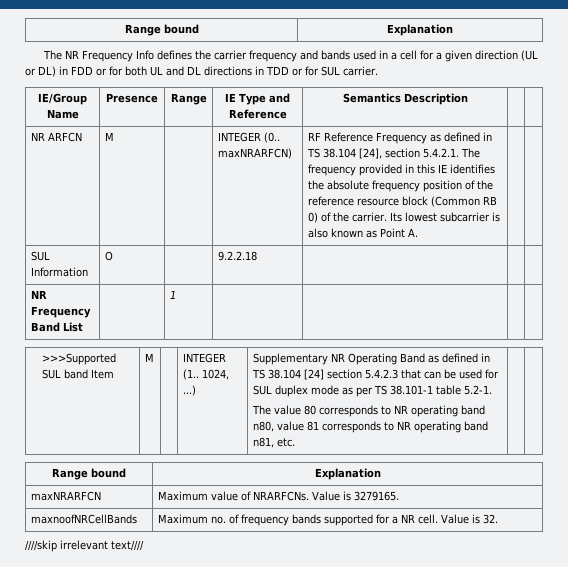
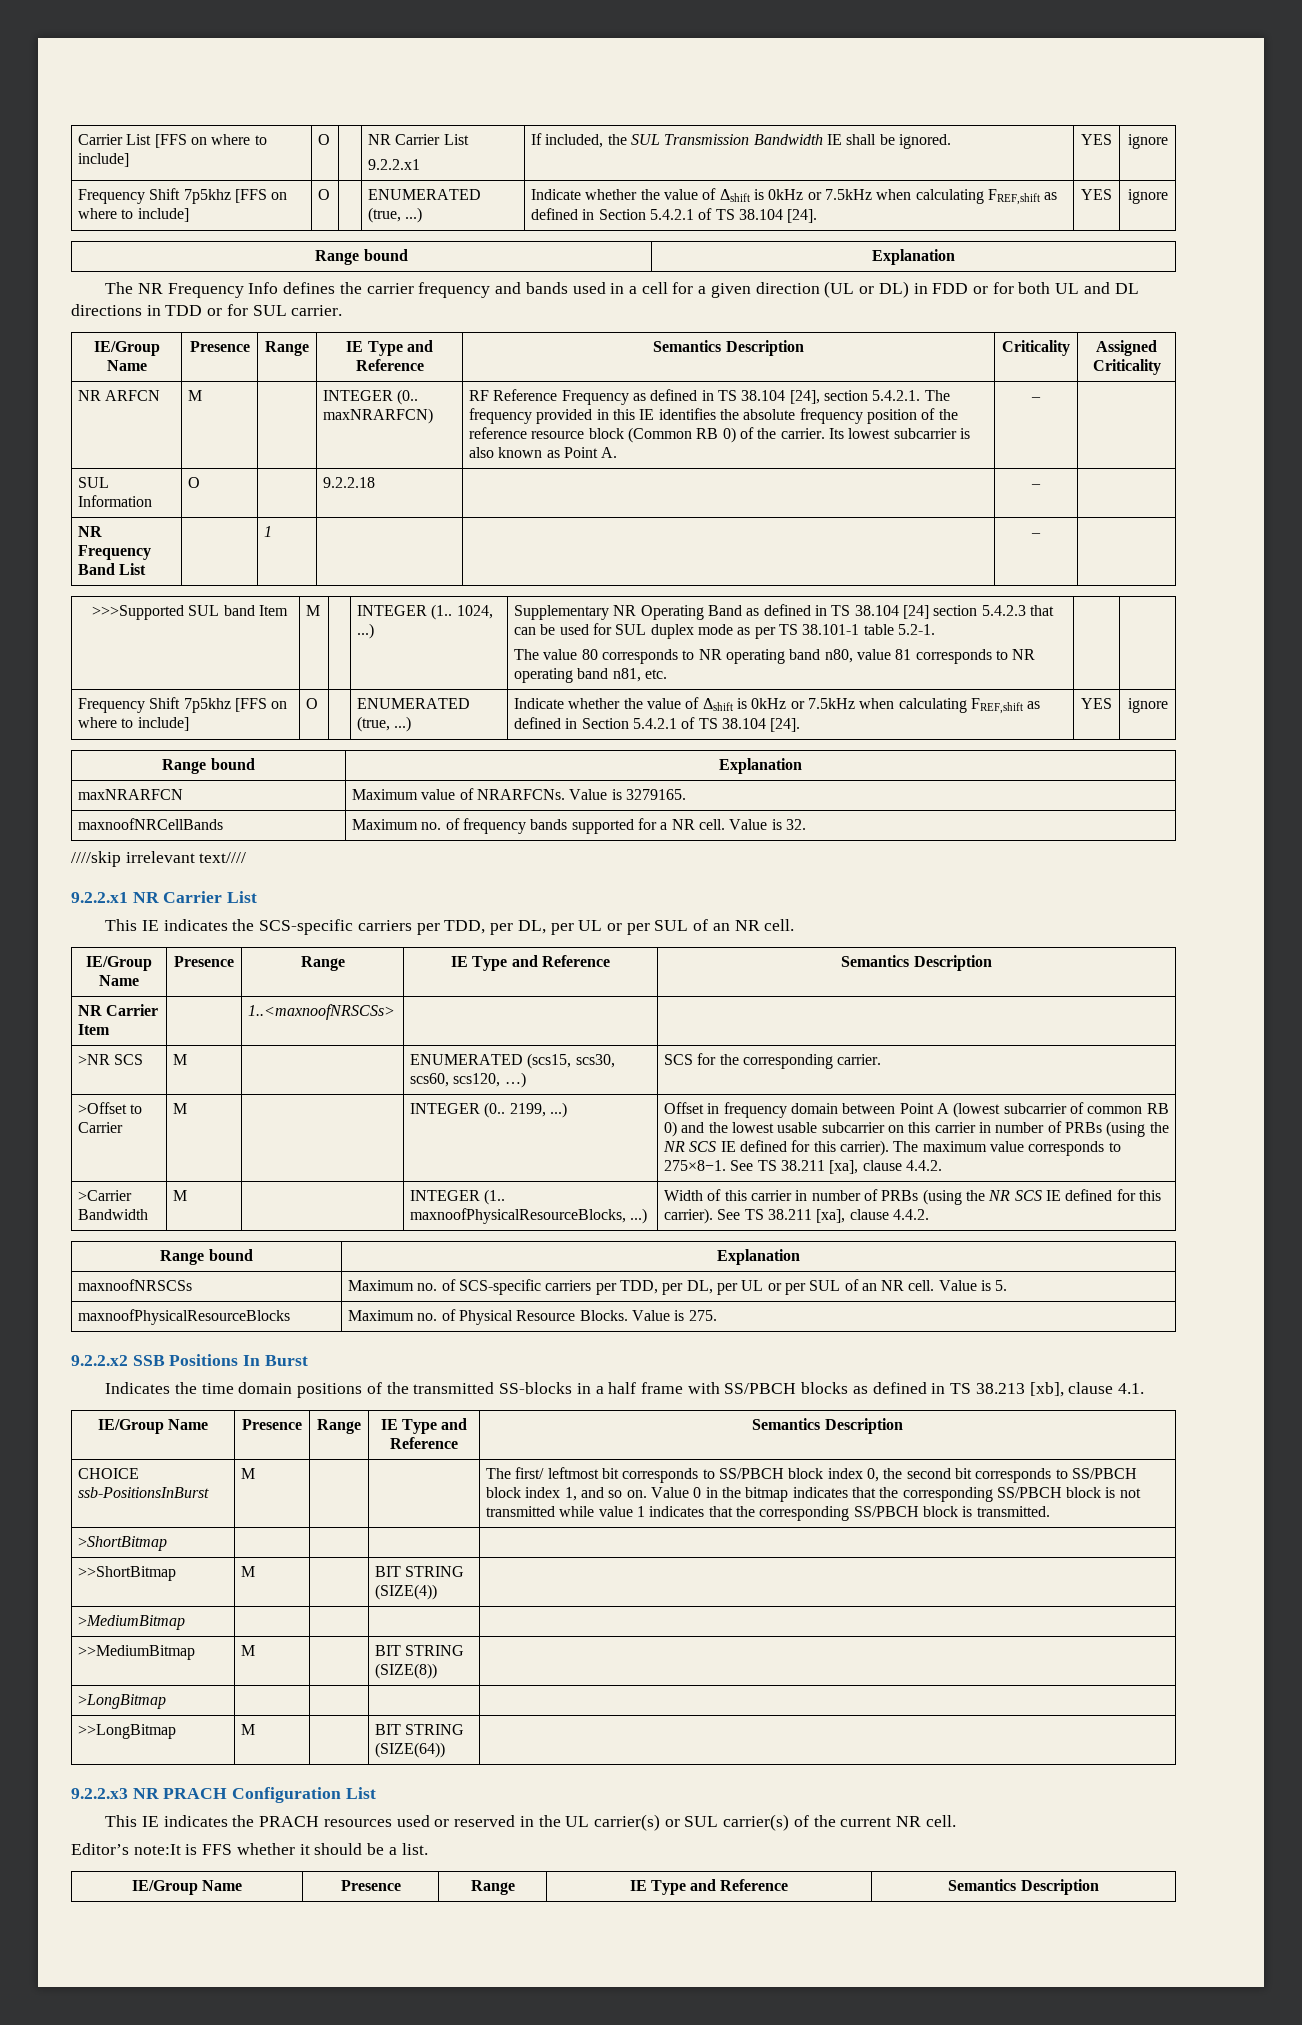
(124, 30) none -> [78,134,267,148] [78,153,130,167] [318,134,331,145] [368,134,469,145] [368,159,421,170] [531,133,951,149] [1081,134,1112,145] [1127,134,1168,149] [78,188,288,204] [78,208,189,222] [318,189,331,200] [368,189,482,200] [368,207,423,223] [531,188,1058,205] [531,208,818,223] [1081,189,1112,200] [1127,189,1168,204] Carrier List [FFS on where to include] | O | | NR Carrier List // 9.2.2.x1 | If included, the SUL Transmission Bandwidth IE shall be ignored. | YES | ignore // Frequency Shift 7p5khz [FFS on where to include] | O | | ENUMERATED (true, ...) | Indicate whether the value of Δshift is 0kHz or 7.5kHz when calculating FREF,shift as defined in Section 5.4.2.1 of TS 38.104 [24]. | YES | ignore //
(468, 99) | -> [1002,340,1070,356] [1096,340,1157,356] [1092,359,1161,375] Criticality | Assigned Criticality
(418, 232) none -> [1031,397,1041,401] –
(257, 256) none -> [1031,484,1041,488] –
(176, 294) none -> [1031,533,1041,537] –
(295, 442) none -> [78,697,288,713] [78,717,189,731] [306,698,319,709] [357,698,471,709] [357,716,412,732] [514,697,1041,714] [514,717,801,732] [1081,698,1112,709] [1127,698,1168,713] // Frequency Shift 7p5khz [FFS on where to include] | O | | ENUMERATED (true, ...) | Indicate whether the value of Δshift is 0kHz or 7.5kHz when calculating FREF,shift as defined in Section 5.4.2.1 of TS 38.104 [24]. | YES | ignore
(144, 545) none -> [71,891,258,903] [105,919,795,935] [86,956,152,971] [99,975,139,986] [174,956,234,967] [300,956,345,971] [451,955,610,971] [841,955,992,971] [78,1004,159,1016] [78,1024,111,1035] [248,1004,396,1020] [78,1054,144,1065] [173,1054,188,1065] [410,1053,615,1069] [410,1072,526,1088] [664,1053,882,1069] [78,1102,143,1114] [78,1122,124,1133] [173,1103,188,1114] [410,1102,568,1118] [664,1102,1169,1118] [664,1121,1169,1137] [663,1140,1121,1156] [664,1160,942,1174] [78,1190,133,1201] [78,1209,149,1220] [173,1190,188,1201] [410,1189,506,1205] [410,1208,648,1224] [664,1189,1161,1205] [664,1208,929,1224] [160,1249,253,1265] [717,1249,800,1265] [78,1279,193,1291] [348,1279,1008,1295] [78,1309,291,1325] [348,1309,717,1325] [71,1354,308,1366] [105,1382,1144,1398] [97,1419,209,1434] [242,1419,302,1430] [317,1419,361,1434] [380,1418,468,1434] [390,1437,458,1449] [752,1418,903,1434] [78,1468,140,1479] [78,1487,210,1498] [241,1468,256,1479] [486,1467,1137,1483] [486,1487,1141,1502] [486,1506,1050,1521] [78,1536,168,1551] [78,1566,177,1581] [241,1566,256,1577] [375,1566,465,1577] [375,1584,438,1600] [78,1615,186,1630] [78,1645,196,1660] [241,1645,256,1656] [375,1645,465,1656] [375,1663,438,1679] [78,1694,167,1709] [78,1724,177,1739] [241,1724,256,1735] [375,1724,465,1735] [375,1742,446,1758] [71,1787,376,1803] [105,1814,956,1831] [71,1843,428,1855] [131,1880,243,1895] [340,1880,401,1891] [470,1880,515,1895] [629,1879,789,1895] [948,1879,1099,1895] // 9.2.2.x1 NR Carrier List // This IE indicates the SCS-specific carriers per TDD, per DL, per UL or per SUL of an NR cell. // IE/Group Name | Presence | Range | IE Type and Reference | Semantics Description // NR Carrier Item | | 1..<maxnoofNRSCSs> | | // >NR SCS | M | | ENUMERATED (scs15, scs30, scs60, scs120, …) | SCS for the corresponding carrier. // >Offset to Carrier | M | | INTEGER (0.. 2199, ...) | Offset in frequency domain between Point A (lowest subcarrier of common RB 0) and the lowest usable subcarrier on this carrier in number of PRBs (using the NR SCS IE defined for this carrier). The maximum value corresponds to 275×8−1. See TS 38.211 [xa], clause 4.4.2. // >Carrier Bandwidth | M | | INTEGER (1.. maxnoofPhysicalResourceBlocks, ...) | Width of this carrier in number of PRBs (using the NR SCS IE defined for this carrier). See TS 38.211 [xa], clause 4.4.2. // Range bound | Explanation // maxnoofNRSCSs | Maximum no. of SCS-specific carriers per TDD, per DL, per UL or per SUL of an NR cell. Value is 5. // maxnoofPhysicalResourceBlocks | Maximum no. of Physical Resource Blocks. Value is 275. // 9.2.2.x2 SSB Positions In Burst // Indicates the time domain positions of the transmitted SS-blocks in a half frame with SS/PBCH blocks as defined in TS 38.213 [xb], clause 4.1. // IE/Group Name | Presence | Range | IE Type and Reference | Semantics Description // CHOICE ssb-PositionsInBurst | M | | | The first/ leftmost bit corresponds to SS/PBCH block index 0, the second bit corresponds to SS/PBCH block index 1, and so on. Value 0 in the bitmap indicates that the corresponding SS/PBCH block is not transmitted while value 1 indicates that the corresponding SS/PBCH block is transmitted. // >ShortBitmap | | | | // >>ShortBitmap | M | | BIT STRING (SIZE(4)) | // >MediumBitmap | | | | // >>MediumBitmap | M | | BIT STRING (SIZE(8)) | // >LongBitmap | | | | // >>LongBitmap | M | | BIT STRING (SIZE(64)) | // 9.2.2.x3 NR PRACH Configuration List // This IE indicates the PRACH resources used or reserved in the UL carrier(s) or SUL carrier(s) of the current NR cell. // Editor’s note:It is FFS whether it should be a list. // IE/Group Name | Presence | Range | IE Type and Reference | Semantics Description

